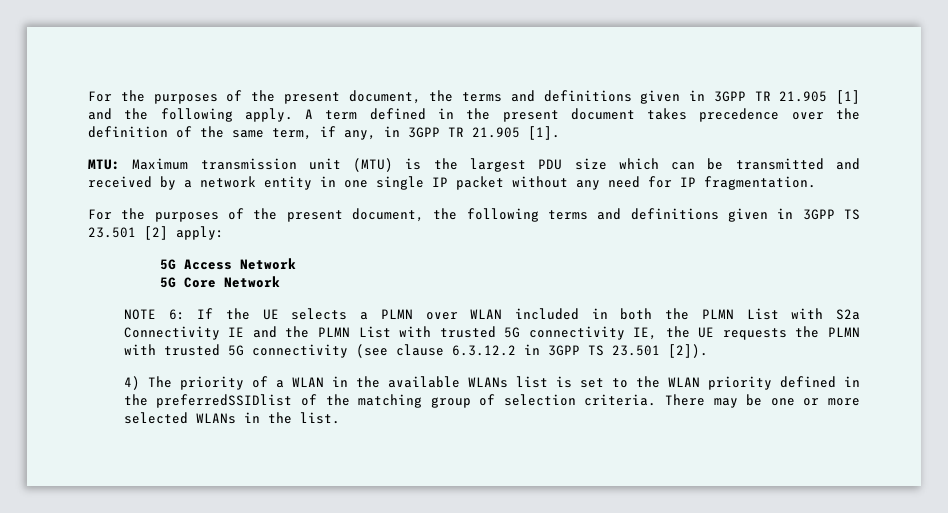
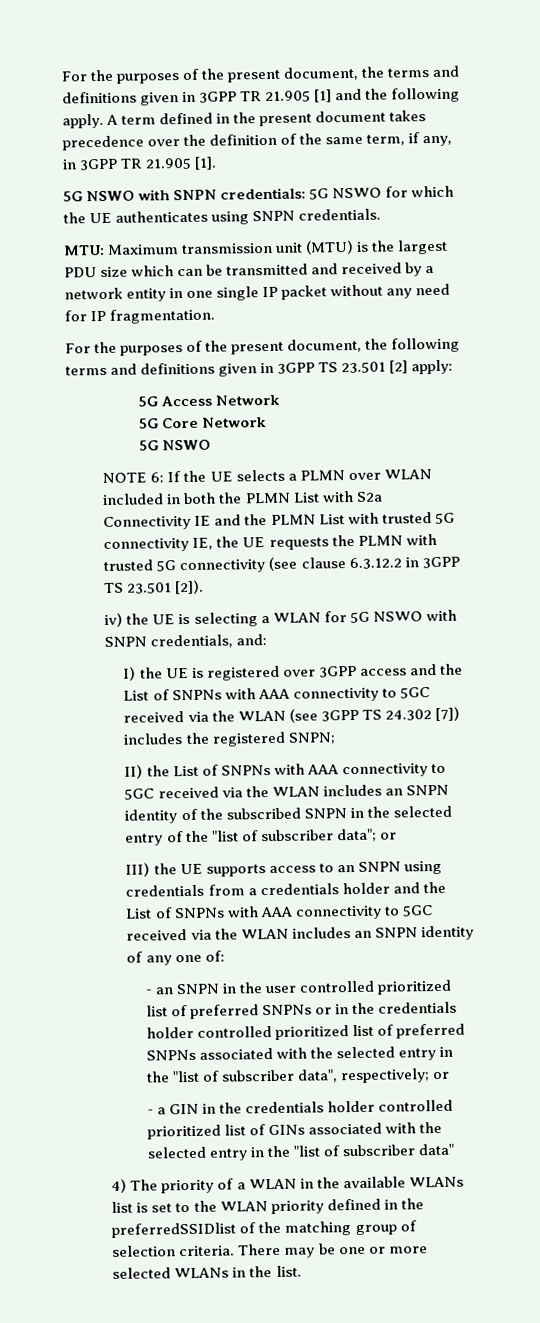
(560, 133) none -> [63,185,455,202] [63,208,382,225] // 5G NSWO with SNPN credentials: 5G NSWO for which the UE authenticates using SNPN credentials.
(280, 282) none -> [138,439,211,451] // 5G NSWO
(708, 351) none -> [104,609,457,627] [104,634,268,649] [123,663,463,681] [123,687,430,702] [123,706,460,723] [123,731,336,747] [124,763,446,779] [124,784,449,800] [124,805,452,824] [125,828,397,846] [125,860,442,877] [125,881,446,897] [125,905,433,920] [126,925,474,941] [126,950,225,966] [144,979,452,995] [145,1001,457,1019] [145,1023,465,1040] [145,1046,453,1061] [145,1068,450,1084] [146,1099,453,1115] [146,1121,442,1140] [146,1143,454,1161] // iv) the UE is selecting a WLAN for 5G NSWO with SNPN credentials, and: // I) the UE is registered over 3GPP access and the List of SNPNs with AAA connectivity to 5GC received via the WLAN (see 3GPP TS 24.302 [7]) includes the registered SNPN; // II) the List of SNPNs with AAA connectivity to 5GC received via the WLAN includes an SNPN identity of the subscribed SNPN in the selected entry of the "list of subscriber data"; or // III) the UE supports access to an SNPN using credentials from a credentials holder and the List of SNPNs with AAA connectivity to 5GC received via the WLAN includes an SNPN identity of any one of: // - an SNPN in the user controlled prioritized list of preferred SNPNs or in the credentials holder controlled prioritized list of preferred SNPNs associated with the selected entry in the "list of subscriber data", respectively; or // - a GIN in the credentials holder controlled prioritized list of GINs associated with the selected entry in the "list of subscriber data"

